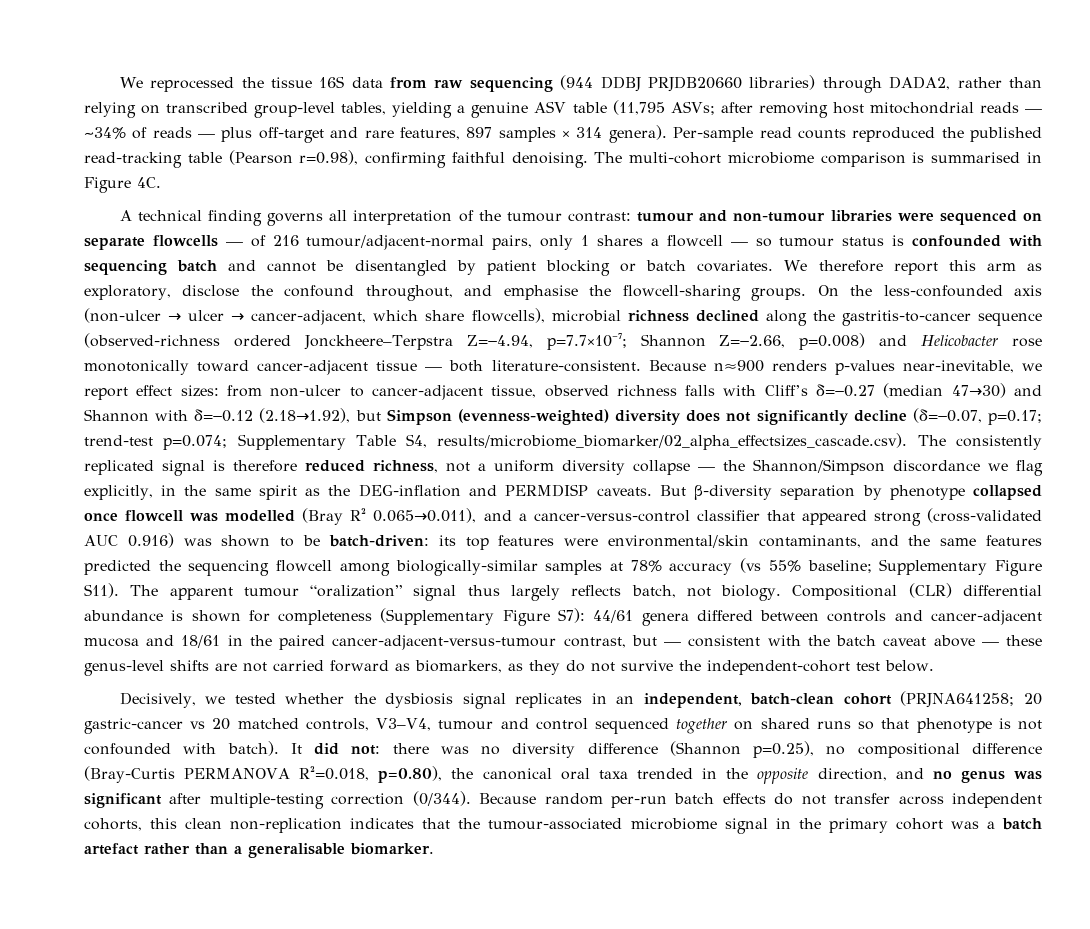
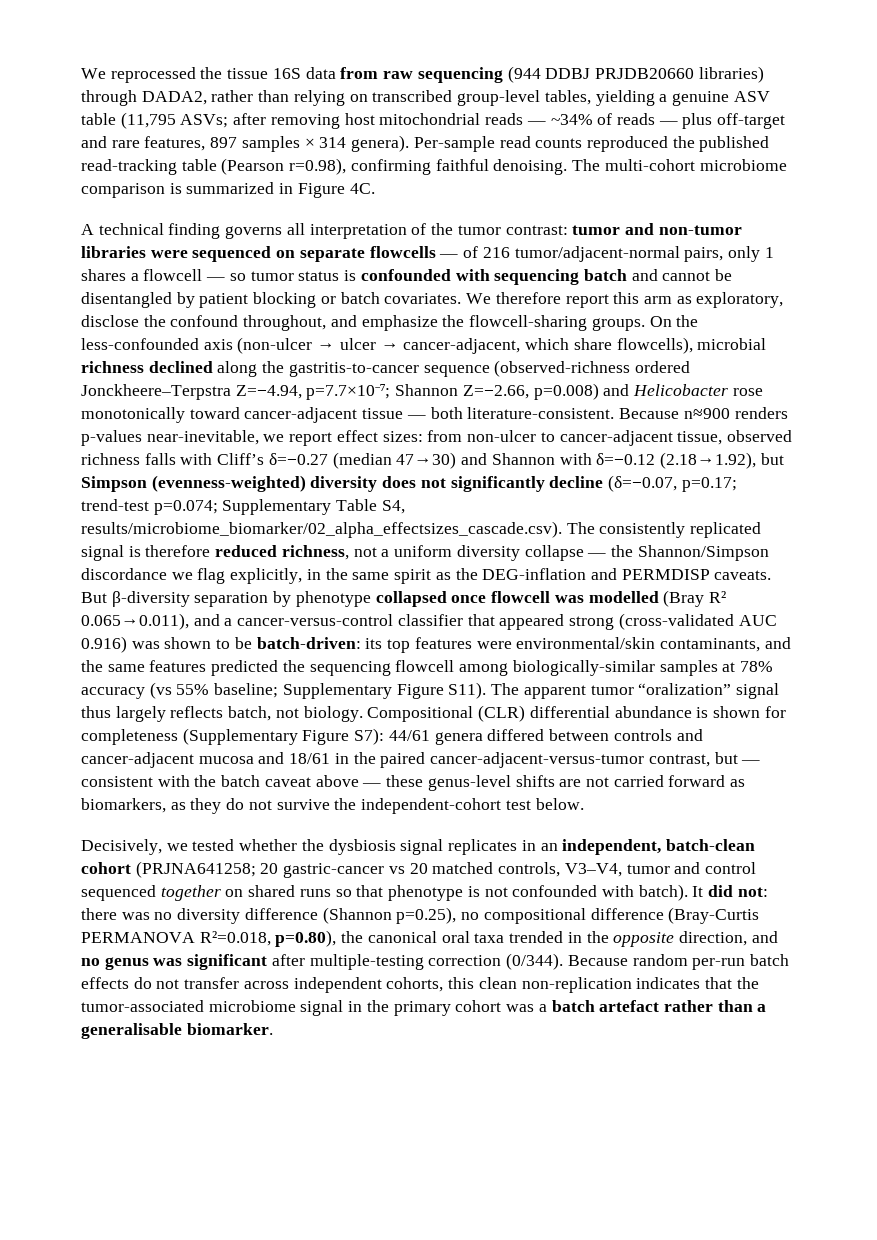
[931,152,1021,163] summarised -> [186,182,275,194] summarized
[506,210,826,222] tumour contrast: tumour and non-tumour -> [457,223,742,235] tumor contrast: tumor and non-tumor
[306,235,485,250] tumour/adjacent-normal -> [514,246,680,262] tumor/adjacent-normal
[779,237,835,247] tumour -> [250,271,294,281] tumor
[503,285,578,300] emphasise -> [361,315,438,331] emphasize
[243,587,299,597] tumour -> [590,685,634,695] tumor
[332,635,557,650] cancer-adjacent-versus-tumour -> [430,752,645,768] cancer-adjacent-versus-tumor
[438,720,494,730] tumour -> [626,864,670,874] tumor
[488,818,623,830] tumour-associated -> [81,1000,204,1012] tumor-associated

